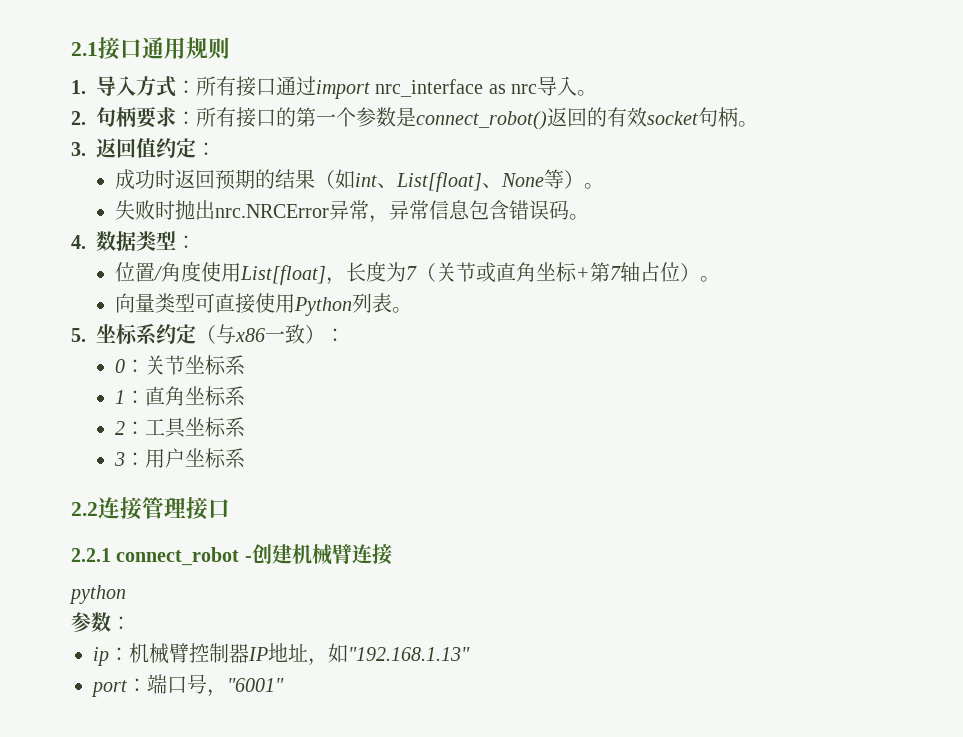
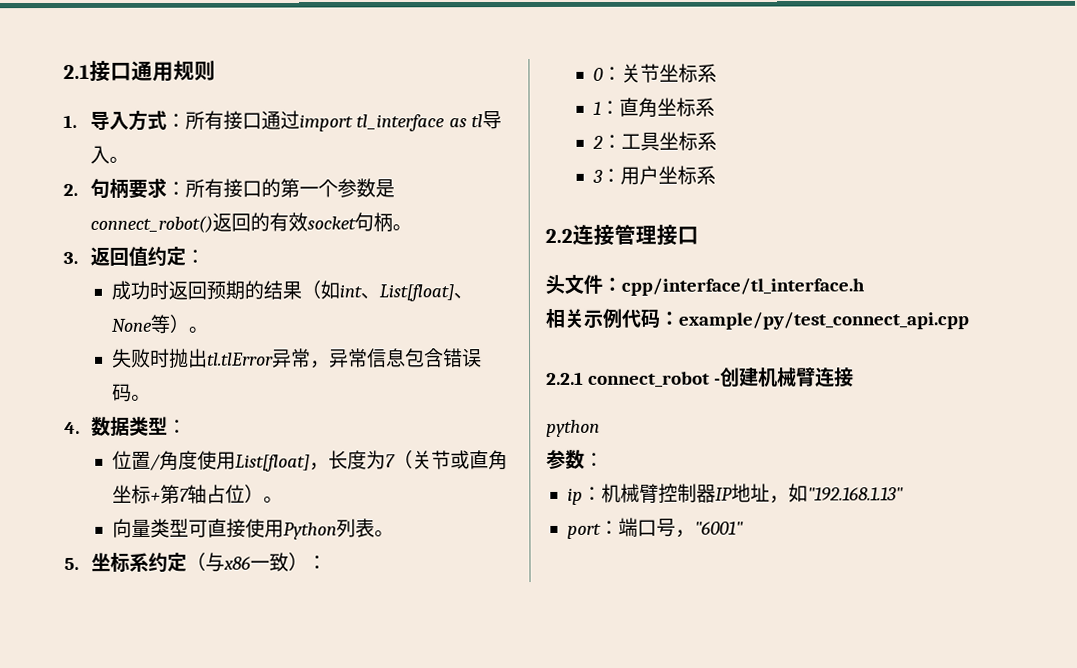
[375,79,538,97] nrc_interface as nrc -> [356,114,483,132] tl_interface as tl
[215,204,330,218] nrc.NRCError -> [207,352,275,366] tl.tlError
(230, 509) none -> [545,274,865,296] [545,308,969,330] // 头文件：cpp/interface/tl_interface.h // 相关示例代码：example/py/test_connect_api.cpp

